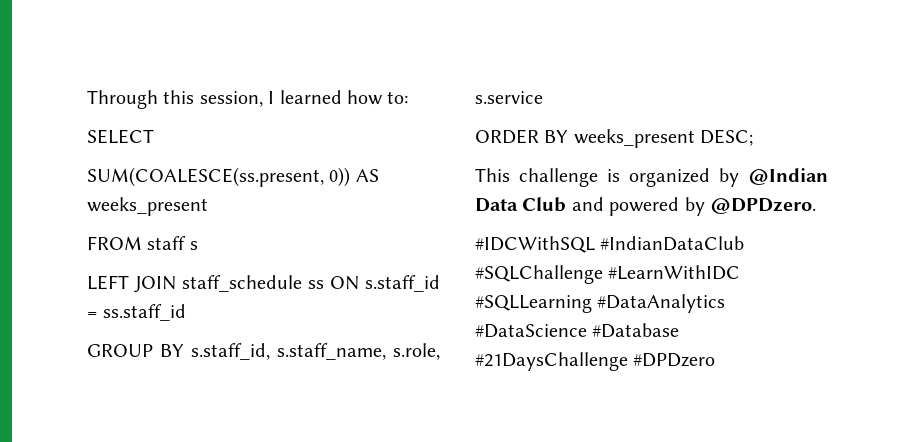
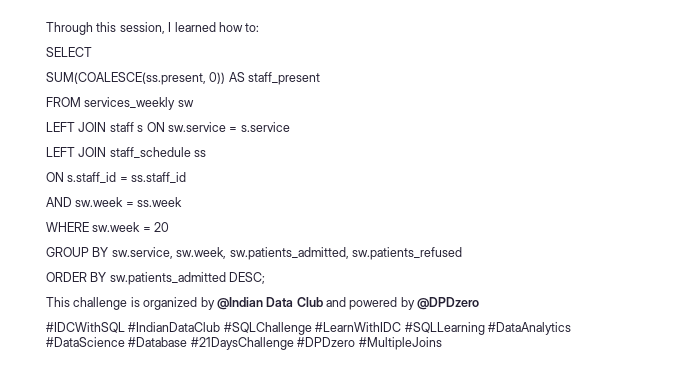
[87,197,208,216] weeks_present -> [248,72,321,85] staff_present
[147,236,198,250] staff s -> [84,97,194,110] [46,122,290,132] services_weekly sw // LEFT JOIN staff s ON sw.service = s.service
(324, 284) none -> (207, 153) //
[87,343,440,360] [475,91,543,104] GROUP BY s.staff_id, s.staff_name, s.role, s.service -> [46,197,183,207] [46,222,170,232] [46,247,462,260] AND sw.week = ss.week // WHERE sw.week = 20 // GROUP BY sw.service, sw.week, sw.patients_admitted, sw.patients_refused
[573,129,695,148] weeks_present -> [109,272,226,285] sw.patients_admitted
[710,198,816,214] @DPDzero. -> [417,297,480,310] @DPDzero
(716, 360) none -> [358,337,442,350] #MultipleJoins

